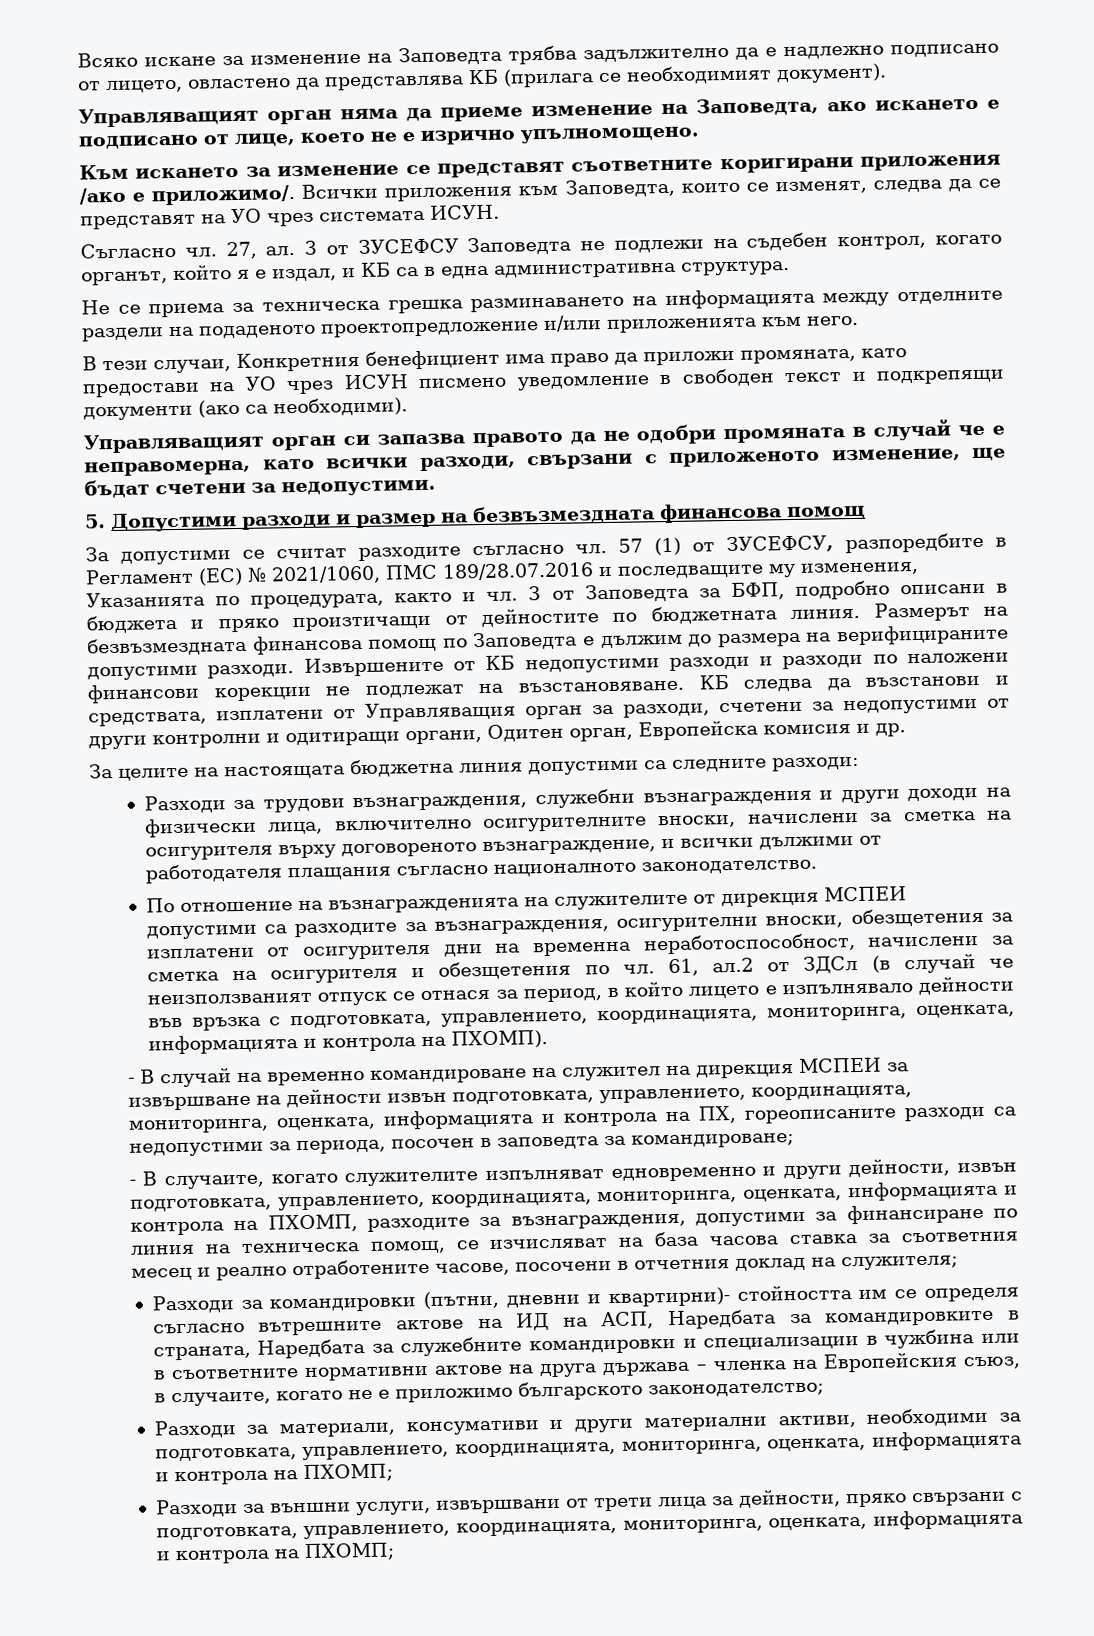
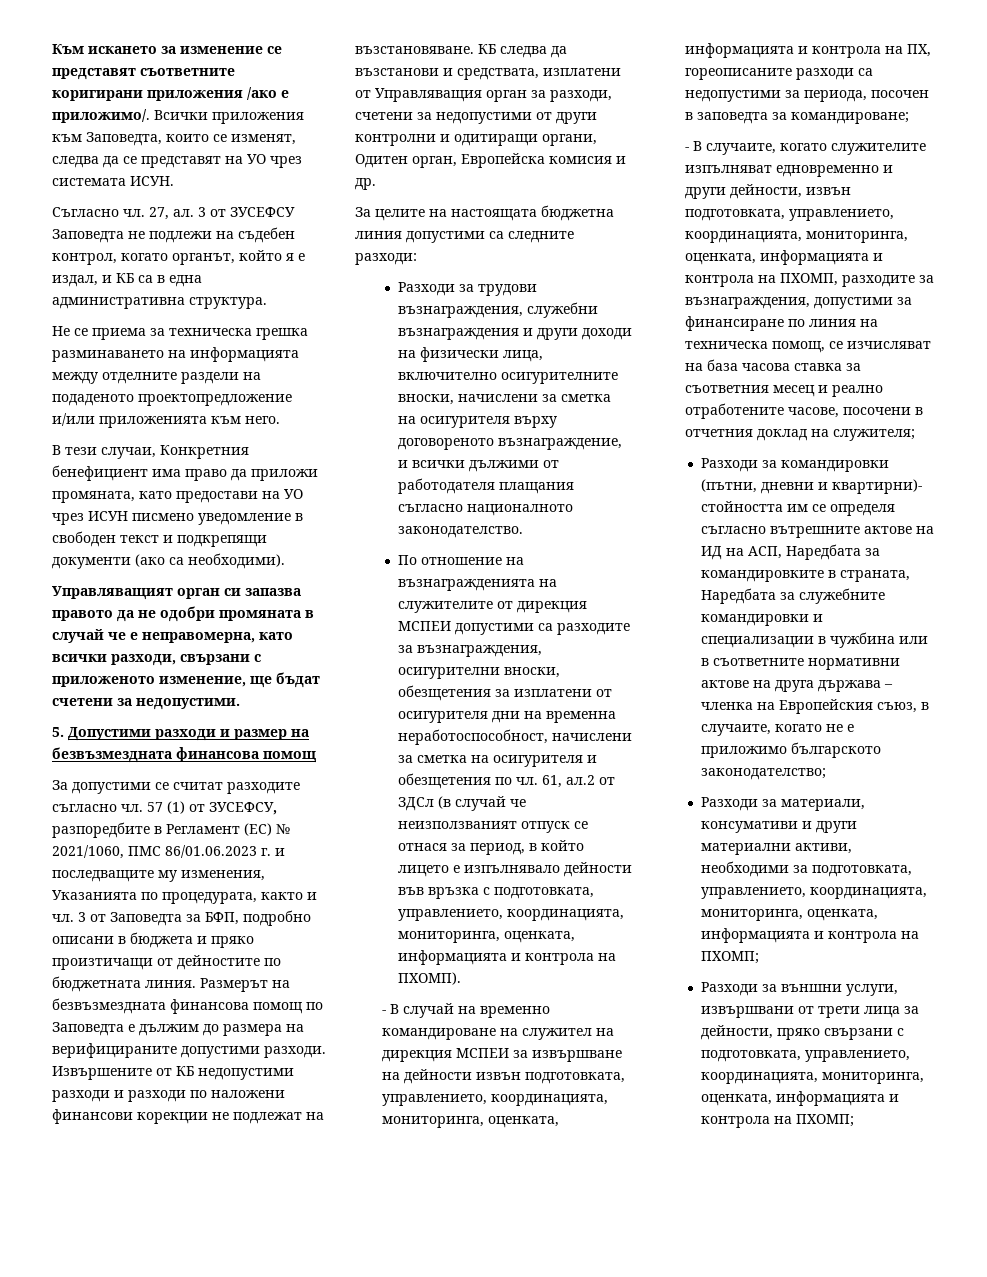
[77,43,999,68] [77,63,887,94] [78,97,1000,128] [78,126,700,150] Всяко искане за изменение на Заповедта трябва задължително да е надлежно подписано от лицето, овластено да представлява КБ (прилага се необходимият документ). // Управляващият орган няма да приеме изменение на Заповедта, ако искането е подписано от лице, което не е изрично упълномощено. // -> (52, 49) none
[442,562,594,581] 189/28.07.2016 -> [165,845,271,858] 86/01.06.2023 г.

